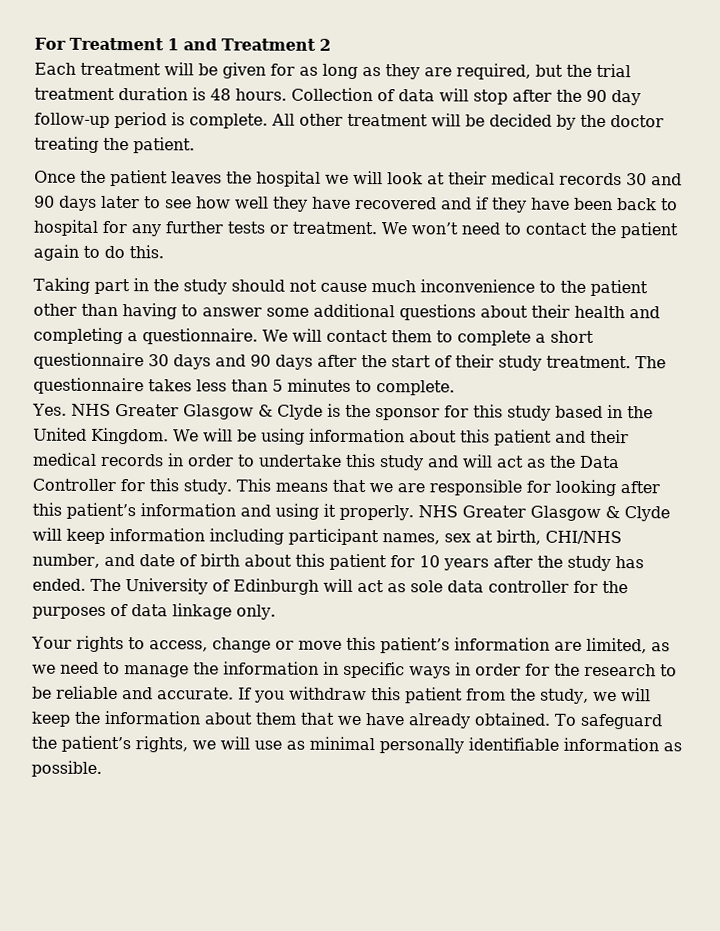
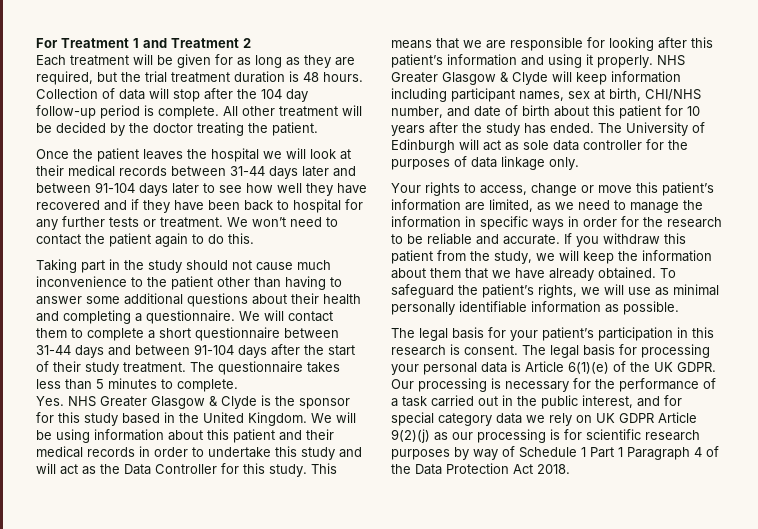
[586,89,607,102] 90 -> [261,89,282,99] 104
[626,173,682,186] [34,195,55,208] 30 and 90 -> [171,166,356,179] [36,182,135,193] between 31-44 days later and between 91-104
[148,354,271,370] 30 days and 90 -> [284,328,339,338] [36,344,234,358] between 31-44 days and between 91-104
(102, 768) none -> [391,327,714,341] [391,344,710,358] [391,361,716,375] [391,378,716,392] [391,395,682,409] [391,412,697,426] [391,429,700,443] [391,446,719,460] [391,463,570,475] // The legal basis for your patient’s participation in this research is consent. The legal basis for processing your personal data is Article 6(1)(e) of the UK GDPR. Our processing is necessary for the performance of a task carried out in the public interest, and for special category data we rely on UK GDPR Article 9(2)(j) as our processing is for scientific research purposes by way of Schedule 1 Part 1 Paragraph 4 of the Data Protection Act 2018.

